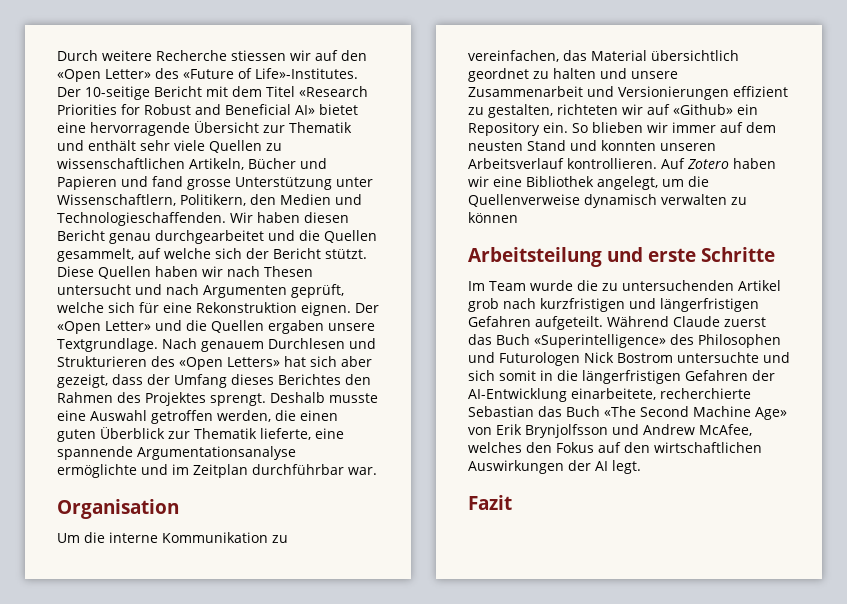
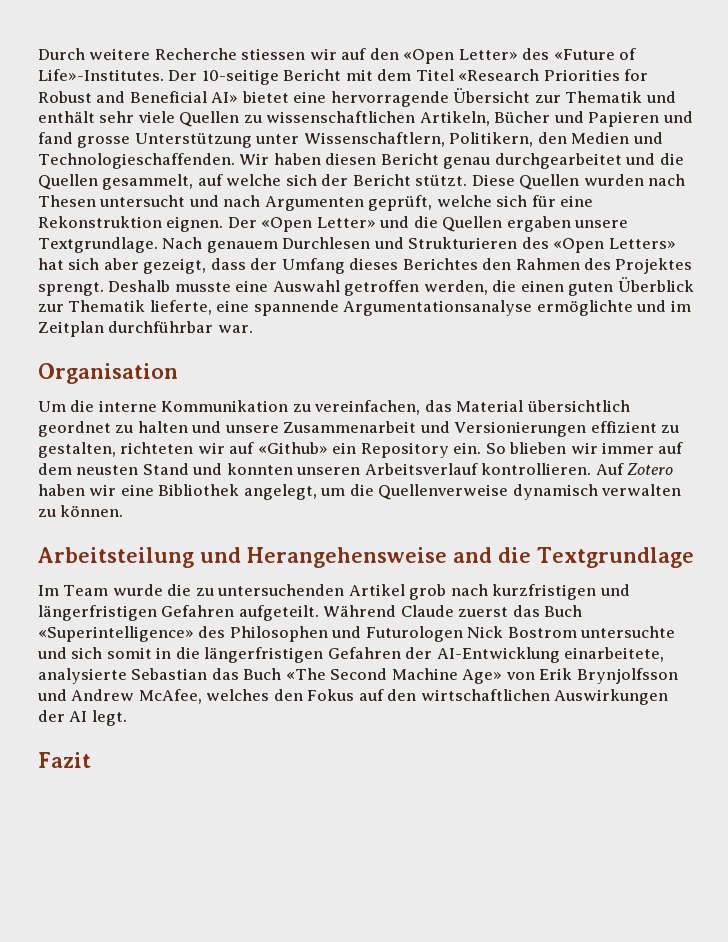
[155,266,223,277] haben wir -> [583,174,644,186] wurden
[468,212,518,223] können -> [60,505,124,517] können.
[648,247,776,262] erste Schritte -> [247,547,694,568] Herangehensweise and die Textgrundlage
[660,388,751,399] recherchierte -> [38,668,127,684] analysierte

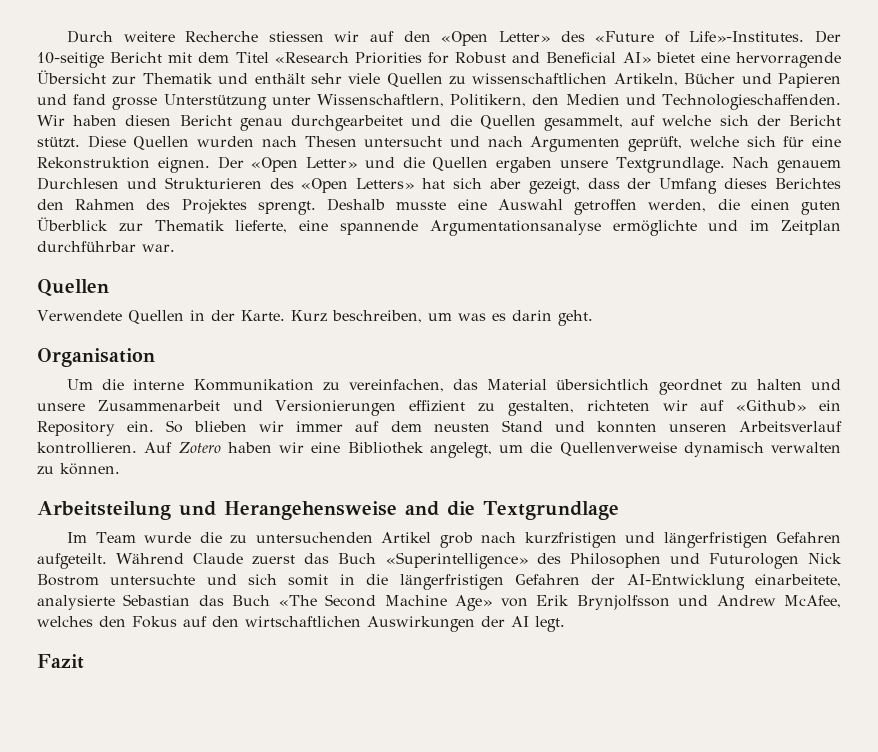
(253, 329) none -> [37,279,109,297] [37,310,593,326] // Quellen // Verwendete Quellen in der Karte. Kurz beschreiben, um was es darin geht.

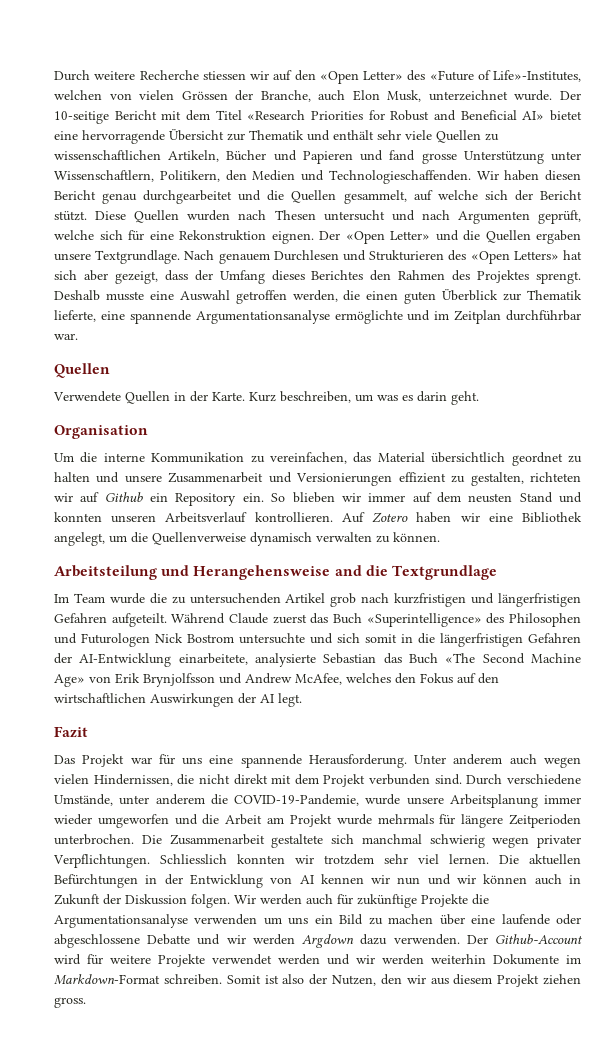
[689,31,805,42] Life»-Institutes. -> [493,70,581,82] [54,90,553,102] Life»-Institutes, welchen von vielen Grössen der Branche, auch Elon Musk, unterzeichnet wurde.
[736,400,808,411] «Github» -> [104,492,143,502] Github
(84, 661) none -> [54,754,581,768] [54,774,581,787] [54,794,581,808] [54,814,581,828] [54,834,581,848] [53,854,581,868] [54,874,582,888] [54,894,489,908] [54,914,581,928] [54,934,583,948] [54,954,581,967] [54,974,581,987] [54,997,86,1008] // Das Projekt war für uns eine spannende Herausforderung. Unter anderem auch wegen vielen Hindernissen, die nicht direkt mit dem Projekt verbunden sind. Durch verschiedene Umstände, unter anderem die COVID-19-Pandemie, wurde unsere Arbeitsplanung immer wieder umgeworfen und die Arbeit am Projekt wurde mehrmals für längere Zeitperioden unterbrochen. Die Zusammenarbeit gestaltete sich manchmal schwierig wegen privater Verpflichtungen. Schliesslich konnten wir trotzdem sehr viel lernen. Die aktuellen Befürchtungen in der Entwicklung von AI kennen wir nun und wir können auch in Zukunft der Diskussion folgen. Wir werden auch für zukünftige Projekte die Argumentationsanalyse verwenden um uns ein Bild zu machen über eine laufende oder abgeschlossene Debatte und wir werden Argdown dazu verwenden. Der Github-Account wird für weitere Projekte verwendet werden und wir werden weiterhin Dokumente im Markdown-Format schreiben. Somit ist also der Nutzen, den wir aus diesem Projekt ziehen gross.

